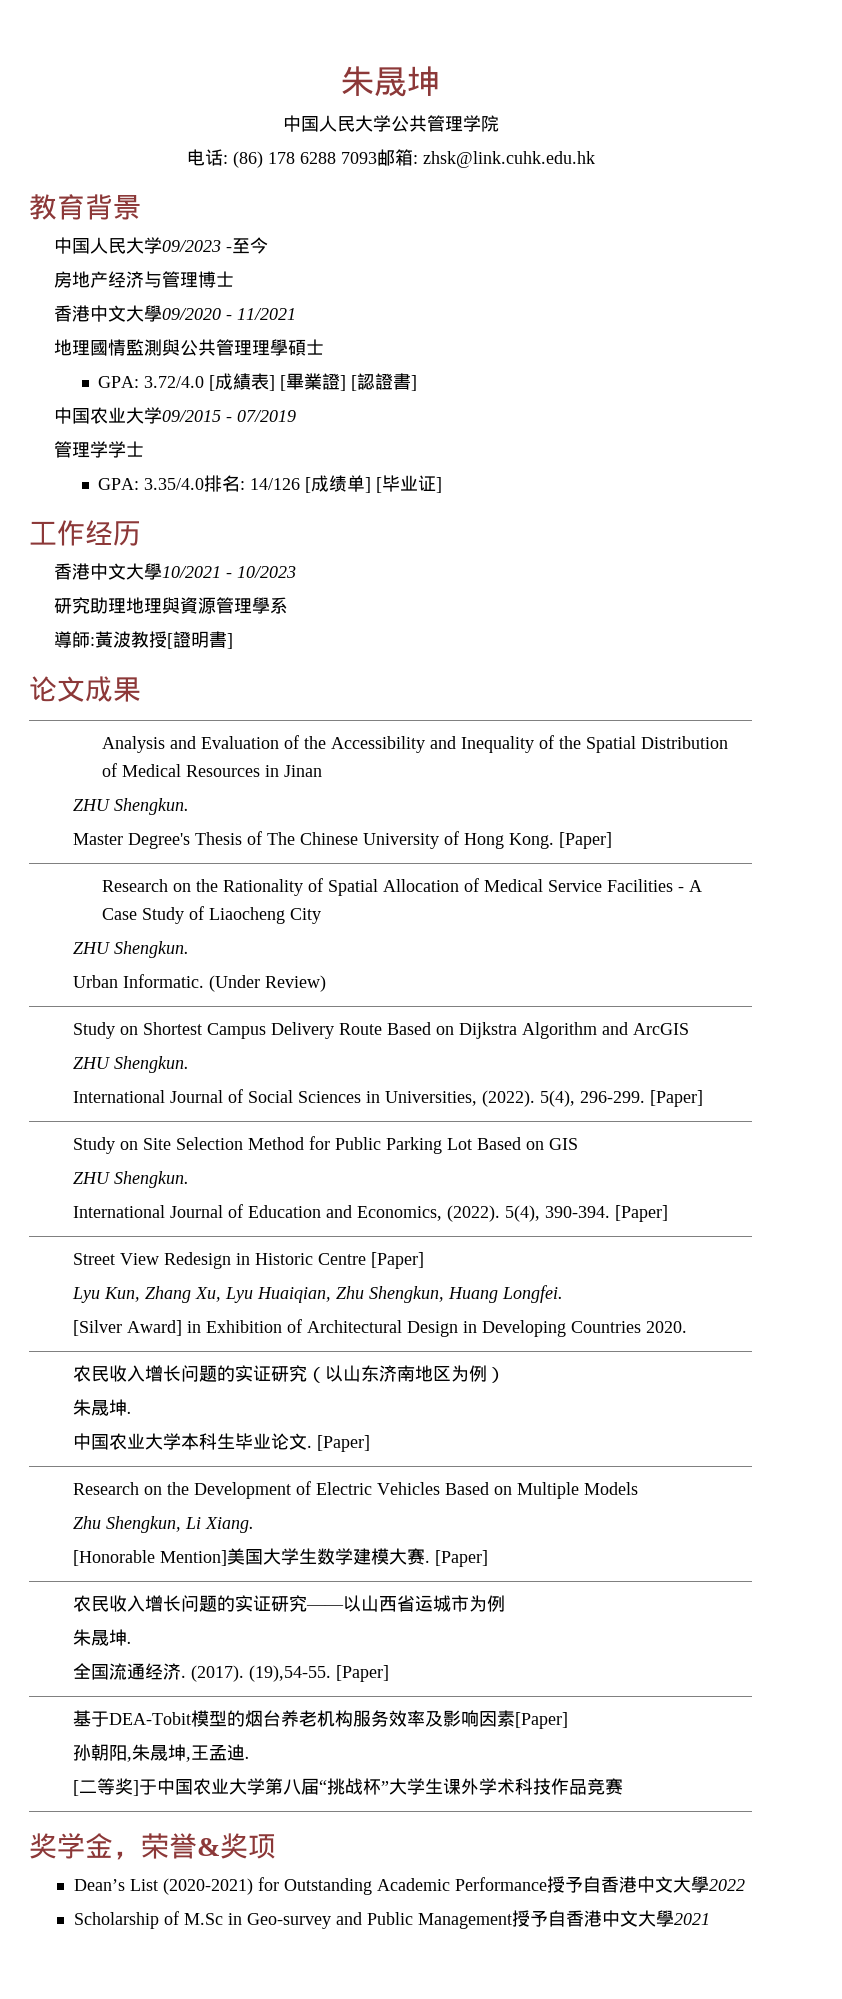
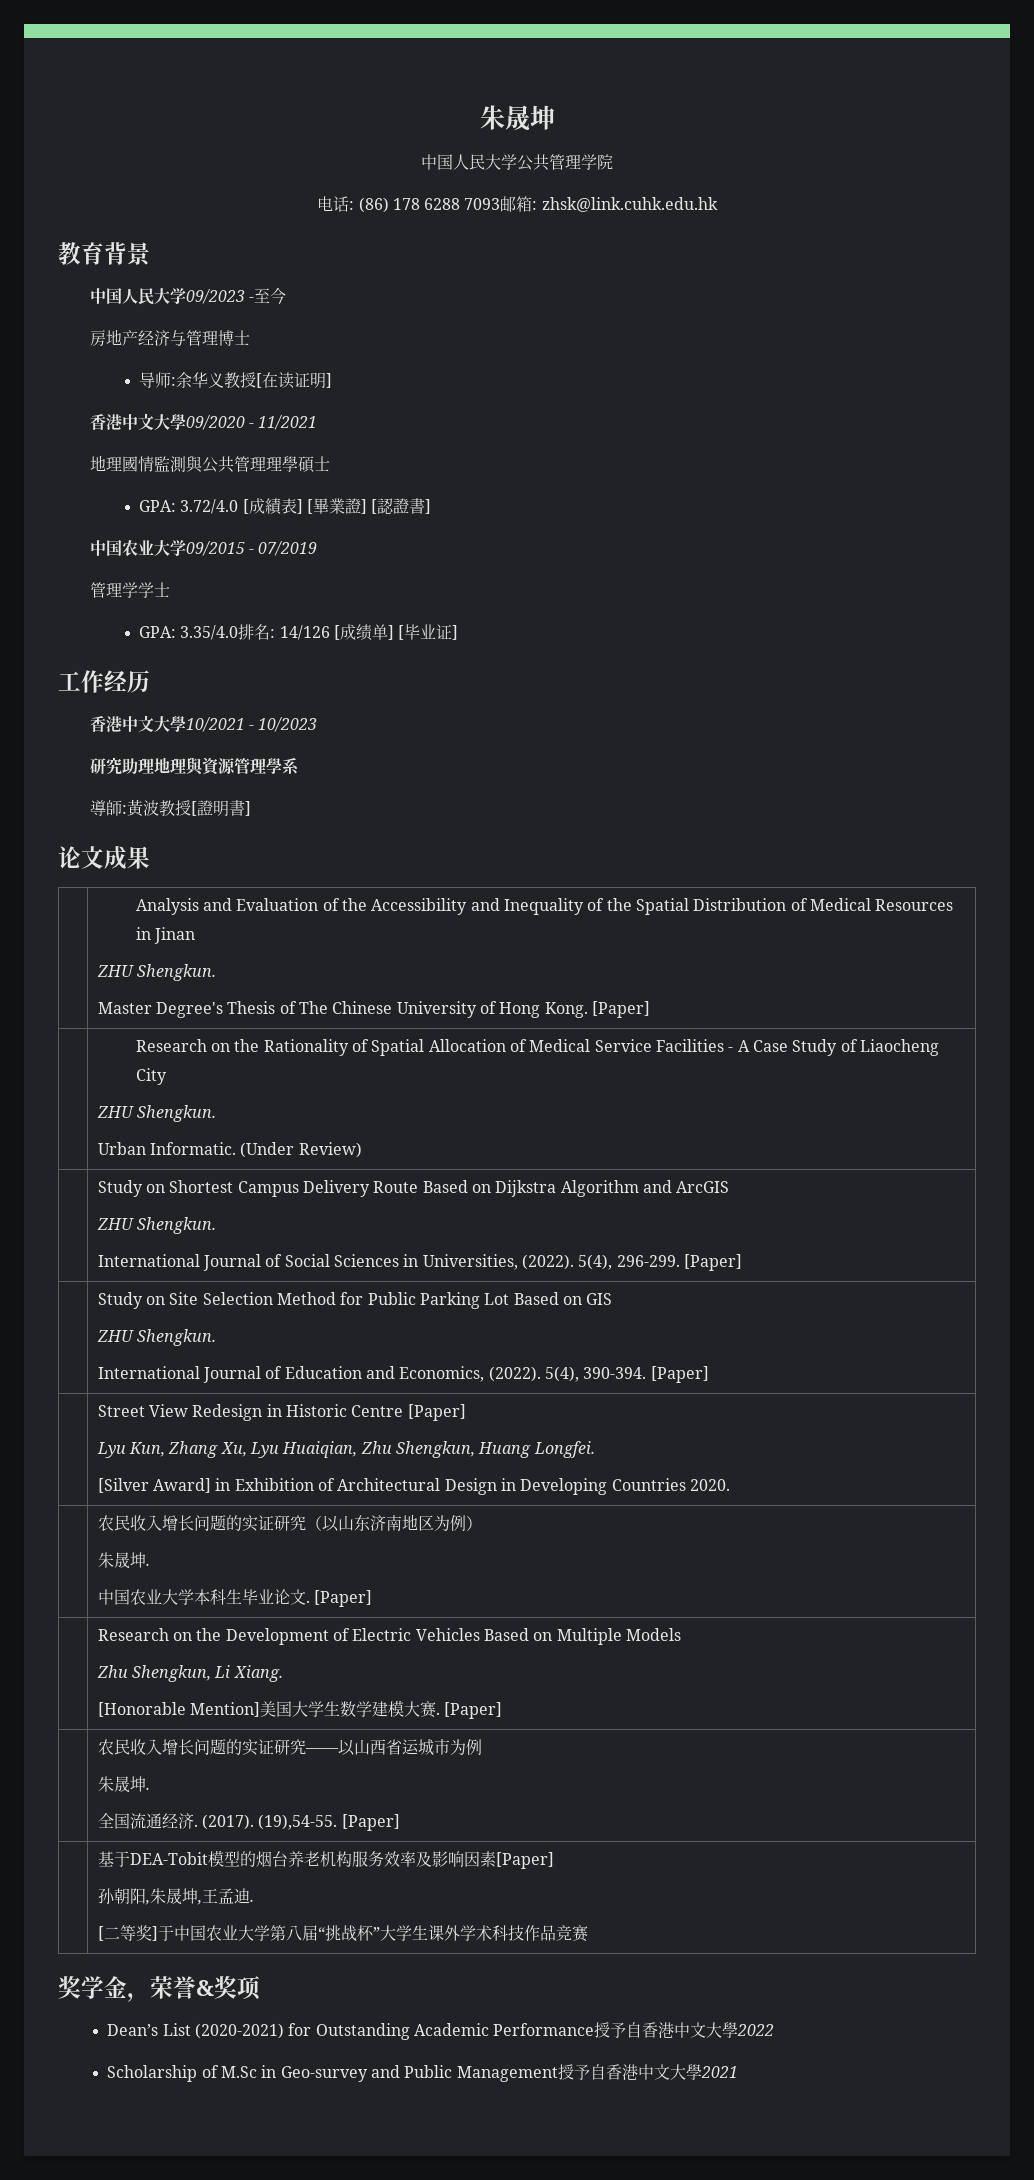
(234, 279) none -> [139,372,333,389] // 导师:余华义教授[在读证明]

